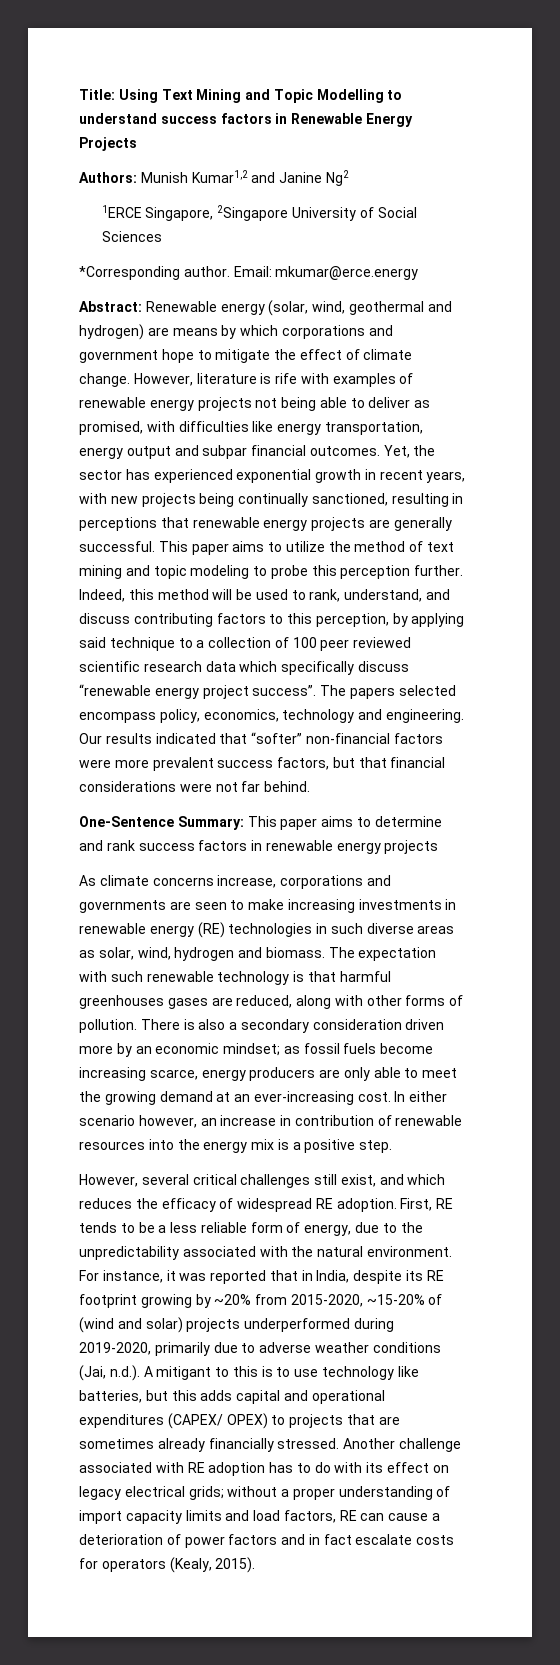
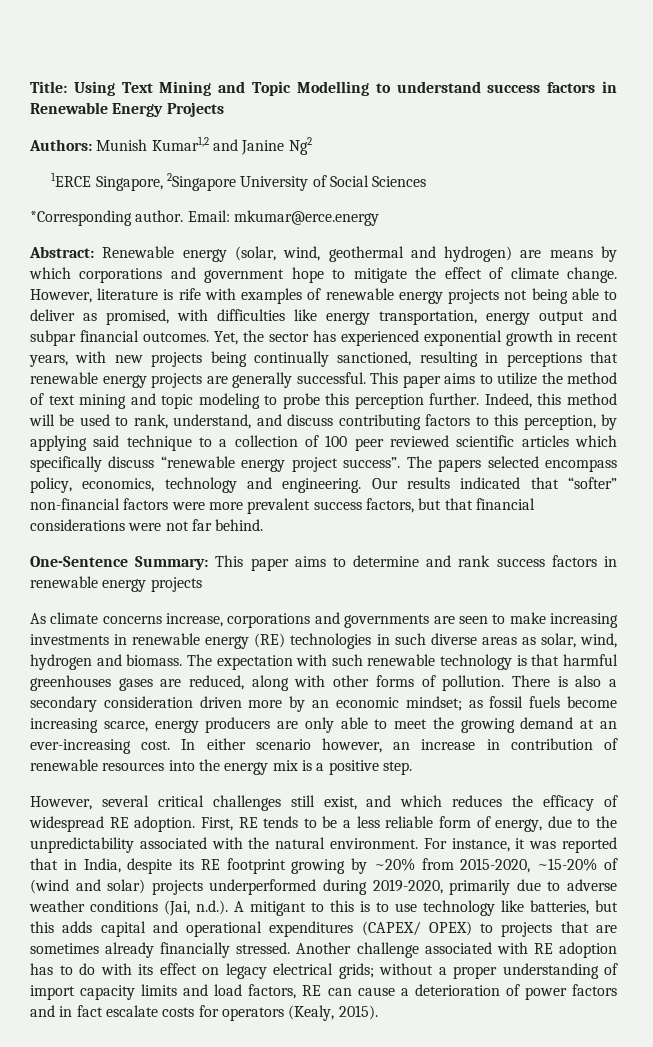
[143,661,236,672] research data -> [521,435,569,447] articles

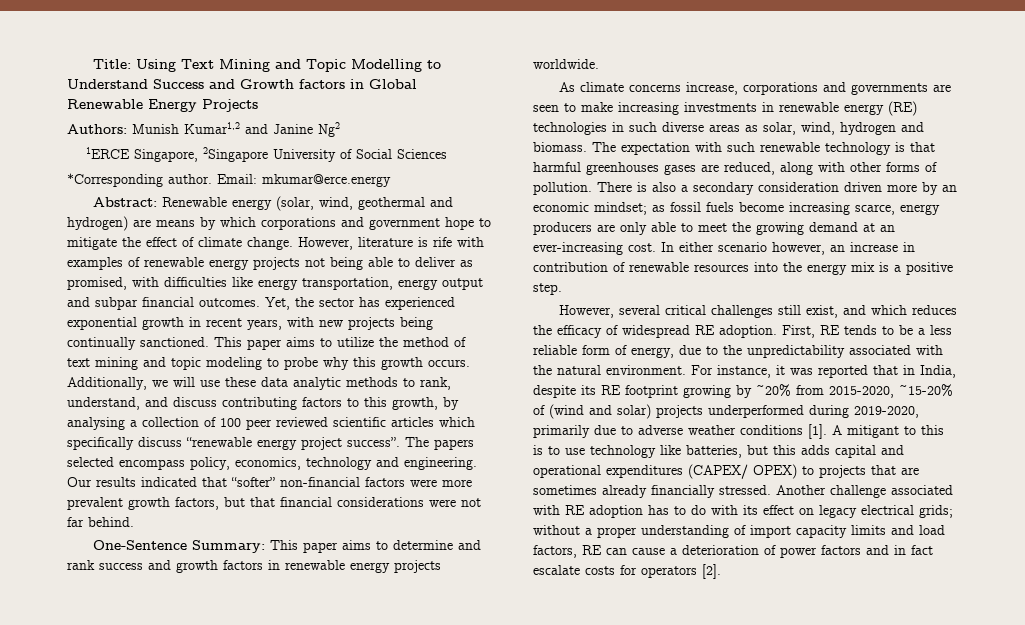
[396,81,617,93] understand success factors in -> [67,79,417,89] Understand Success and Growth factors in Global
[337,351,619,367] [30,372,366,388] sanctioned, resulting in perceptions that renewable energy projects are generally successful. -> [140,337,209,347] sanctioned.
[325,393,618,409] [29,414,110,426] this perception further. Indeed, this method will be used -> [323,357,470,370] [67,377,398,390] why this growth occurs. Additionally, we will use these data analytic methods
[523,414,617,430] [30,435,212,451] perception, by applying said technique to -> [392,397,459,410] [67,417,125,430] growth, by analysing
[313,501,362,510] success -> [128,497,170,510] growth
(545, 562) none -> [148,560,218,573] and growth
(202, 584) none -> [533,59,599,69] worldwide.
[164,900,228,916] (Jai, n.d.). -> [808,424,827,439] [1].
[288,1005,378,1021] (Kealy, 2015). -> [702,564,721,579] [2].

